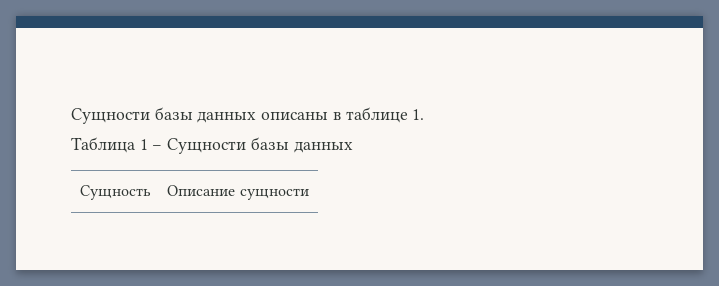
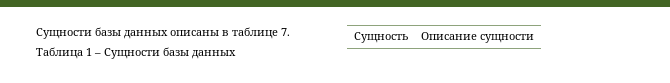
[412,109,425,120] 1. -> [281,28,290,36] 7.

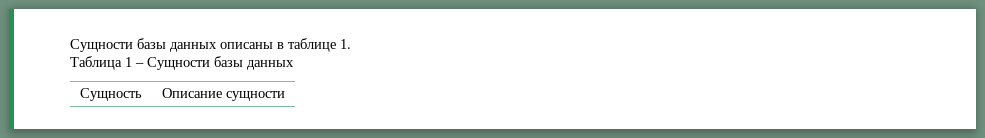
[281,28,290,36] 7. -> [340,39,351,49] 1.

